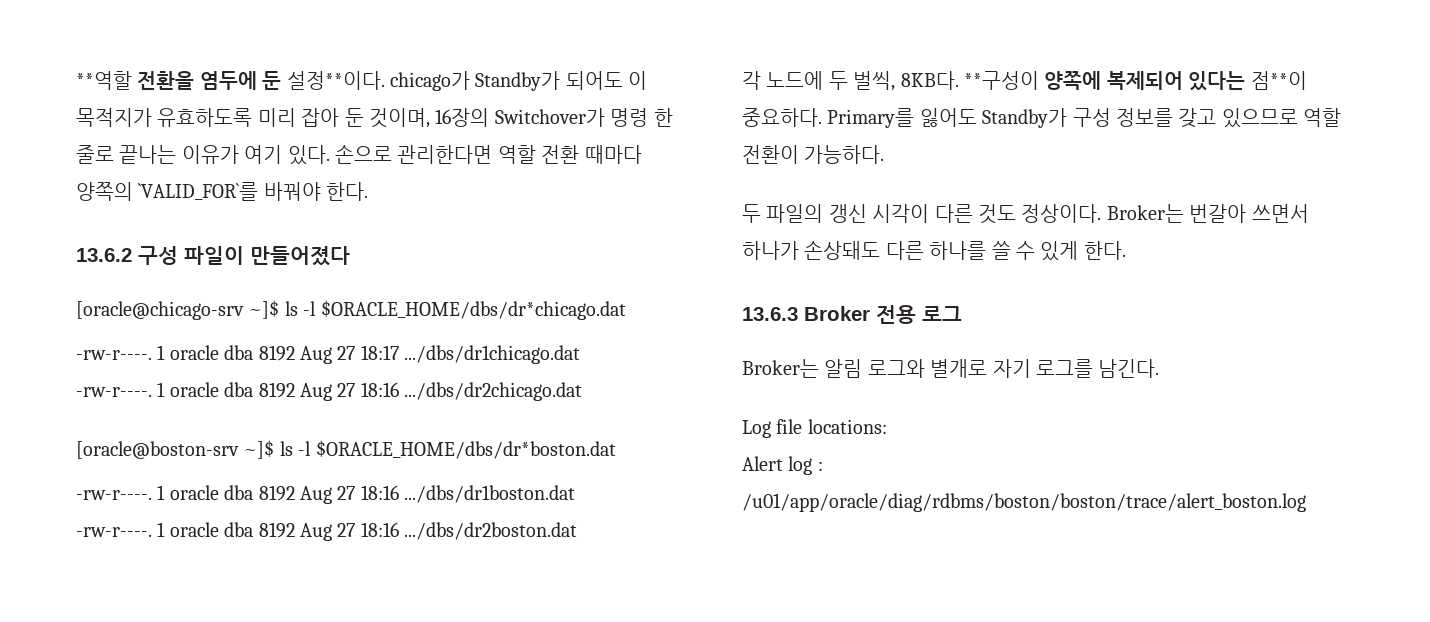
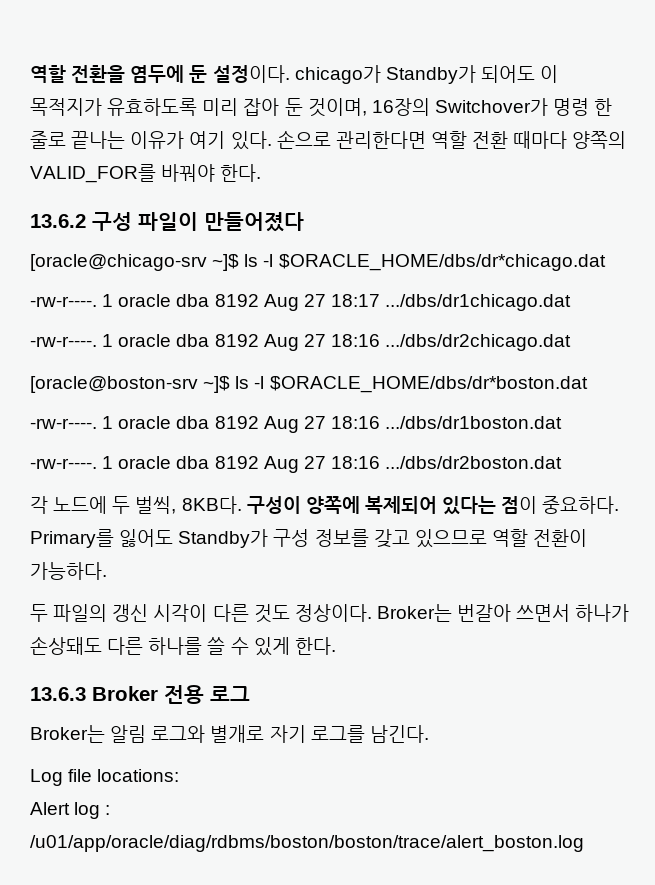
[76,71,132,90] **역할 -> [30,65,66,83] 역할
[286,71,385,90] 설정**이다. -> [212,65,290,83] 설정이다.
[138,182,259,201] `VALID_FOR`를 -> [30,164,156,183] VALID_FOR를
[964,71,1039,90] **구성이 -> [246,496,301,514] 구성이
[1250,71,1307,90] 점**이 -> [501,496,538,514] 점이

